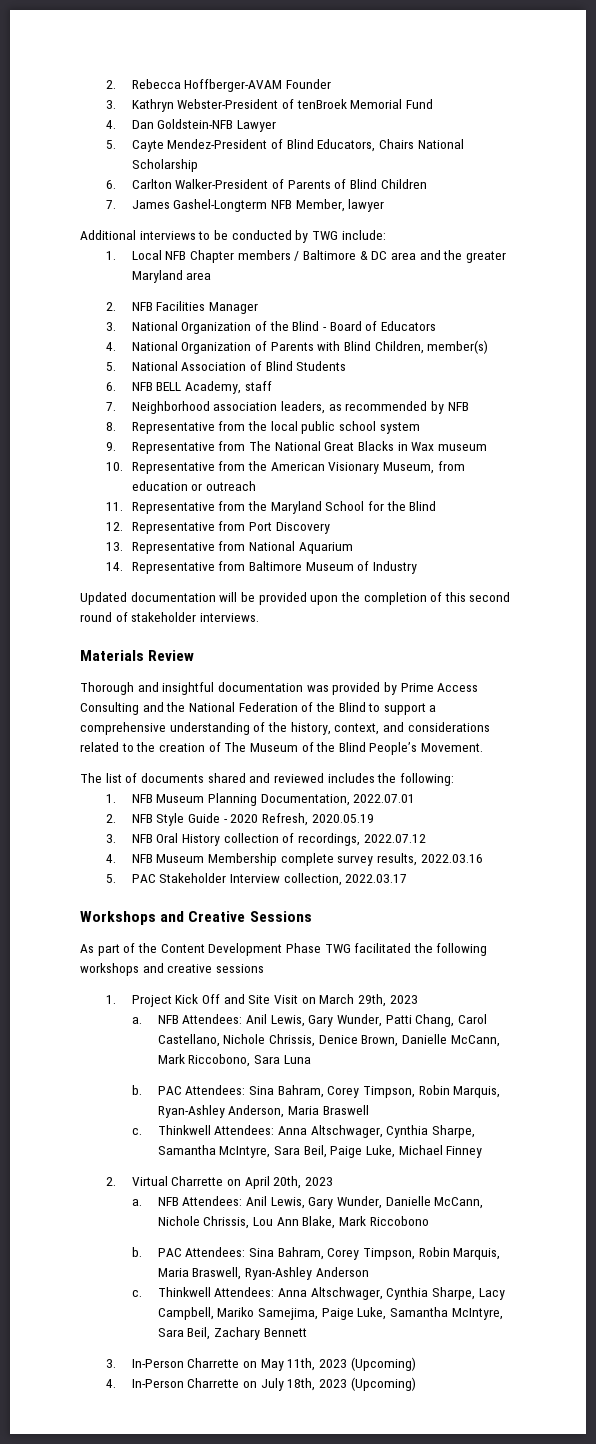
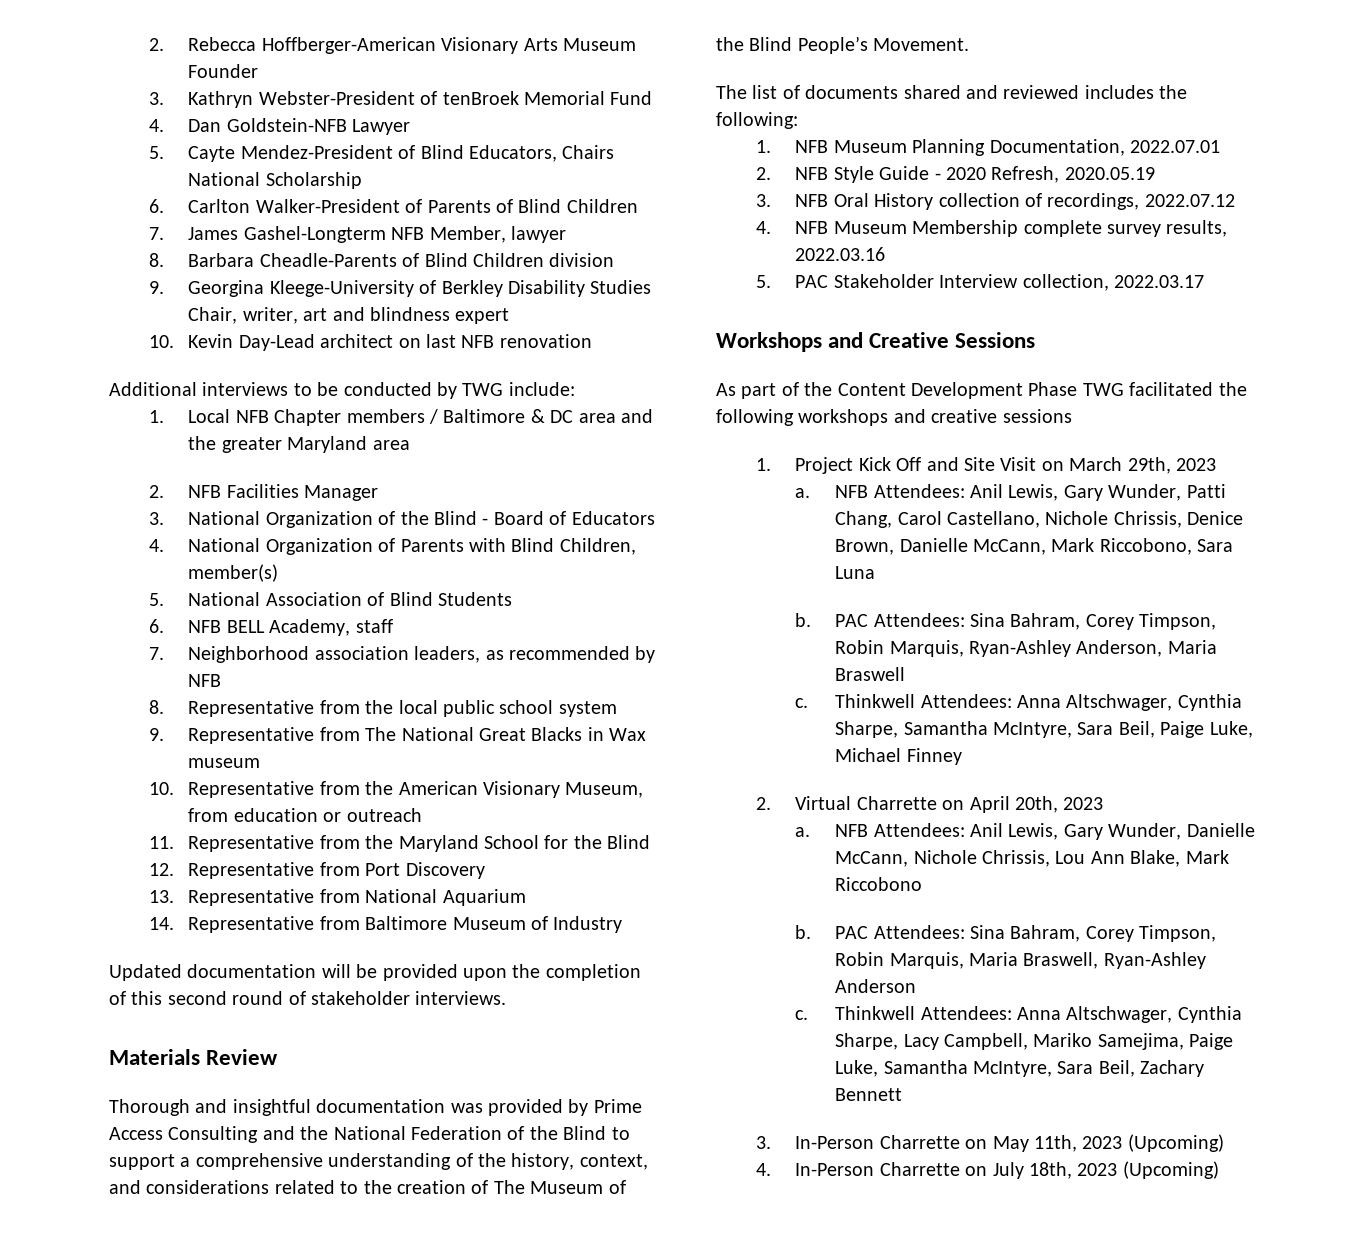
[184,79,283,92] Hoffberger-AVAM -> [261,37,637,54] Hoffberger-American Visionary Arts Museum
(385, 205) none -> [148,253,615,267] [148,280,652,297] [188,307,510,324] [148,334,592,351] // 8. Barbara Cheadle-Parents of Blind Children division // 9. Georgina Kleege-University of Berkley Disability Studies Chair, writer, art and blindness expert // 10. Kevin Day-Lead architect on last NFB renovation

